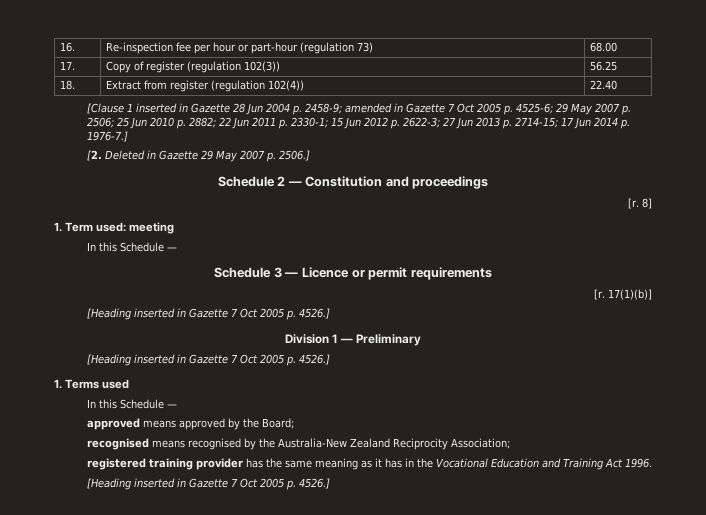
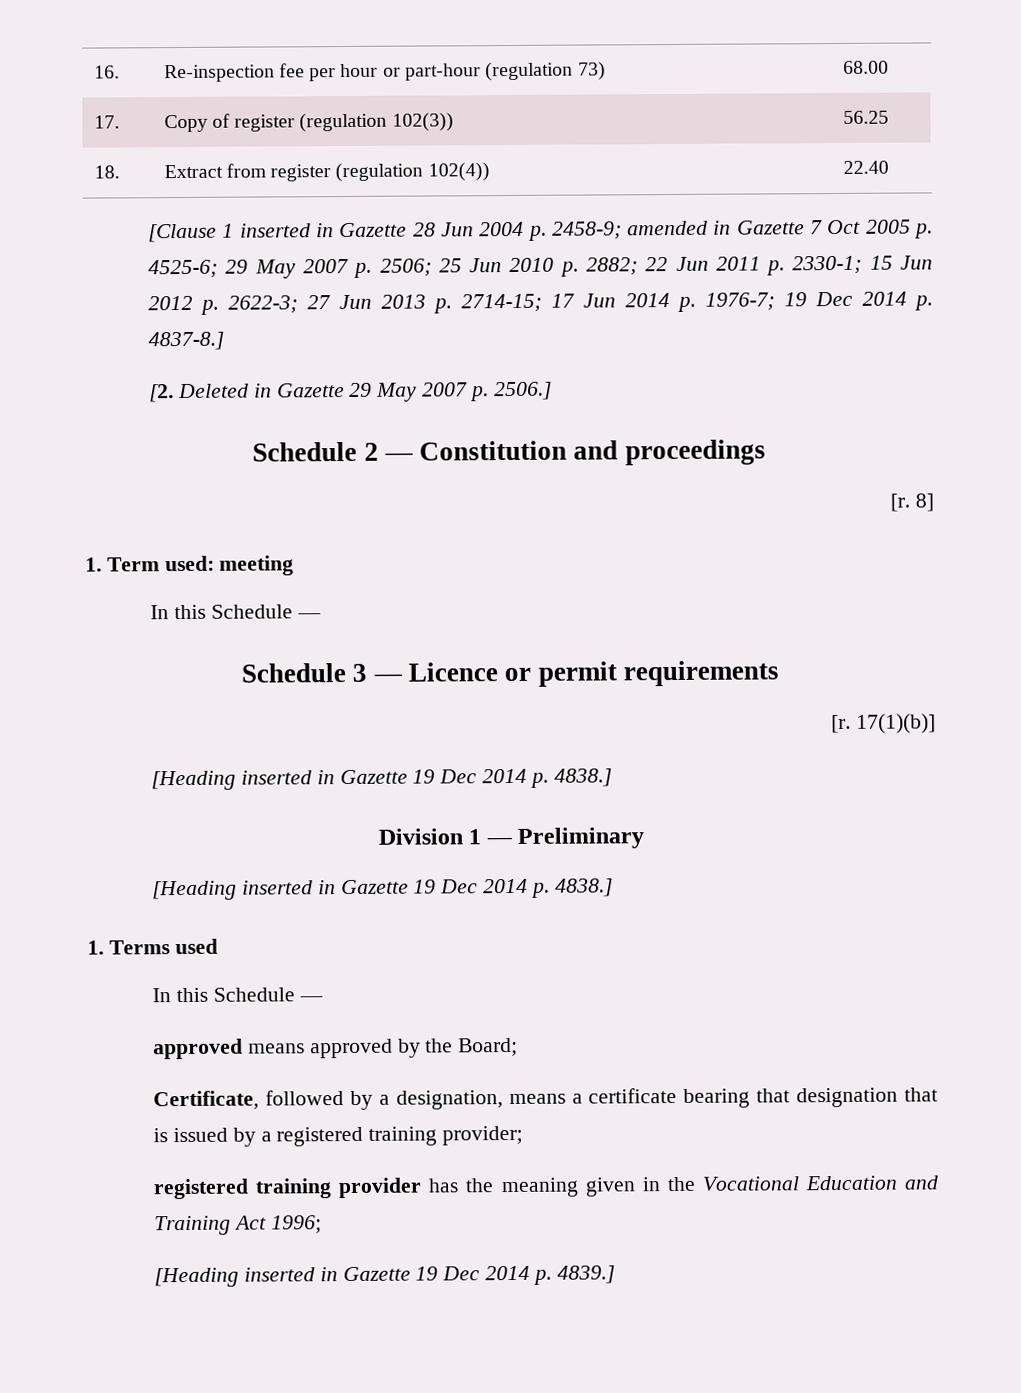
[86,131,128,142] 1976-7.] -> [705,291,933,311] [148,331,225,351] 1976-7; 19 Dec 2014 p. 4837-8.]
[230,308,330,320] 7 Oct 2005 p. 4526.] -> [412,768,612,788] 19 Dec 2014 p. 4838.]
[230,354,330,366] 7 Oct 2005 p. 4526.] -> [413,878,613,898] 19 Dec 2014 p. 4838.]
[86,438,510,450] recognised means recognised by the Australia-New Zealand Reciprocity Association; -> [153,1087,939,1111] [153,1125,523,1147] Certificate, followed by a designation, means a certificate bearing that designation that is issued by a registered training provider;
[284,458,402,470] same meaning as it has -> [500,1177,636,1198] meaning given
[624,458,652,468] [86,478,330,490] 1996. // [Heading inserted in Gazette 7 Oct 2005 p. 4526.] -> [270,1215,322,1234] [154,1265,615,1288] 1996; // [Heading inserted in Gazette 19 Dec 2014 p. 4839.]

